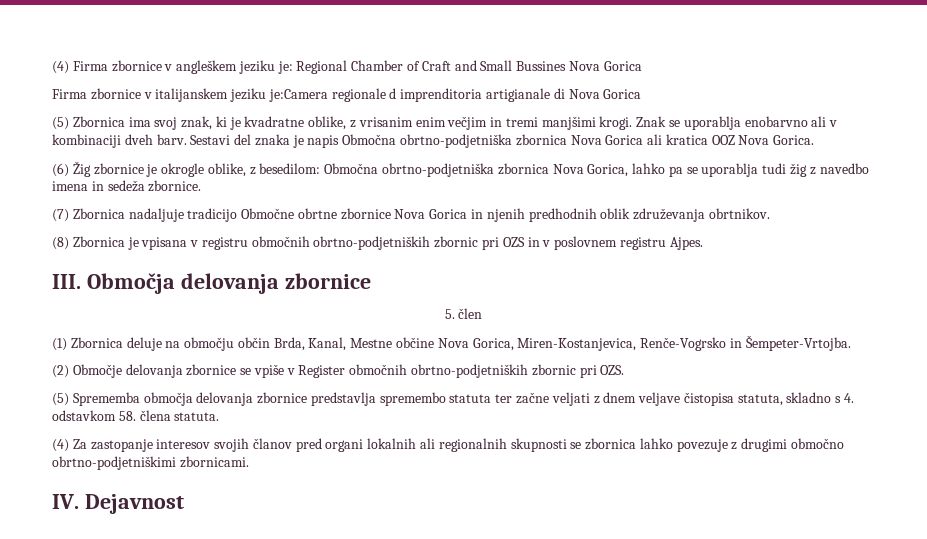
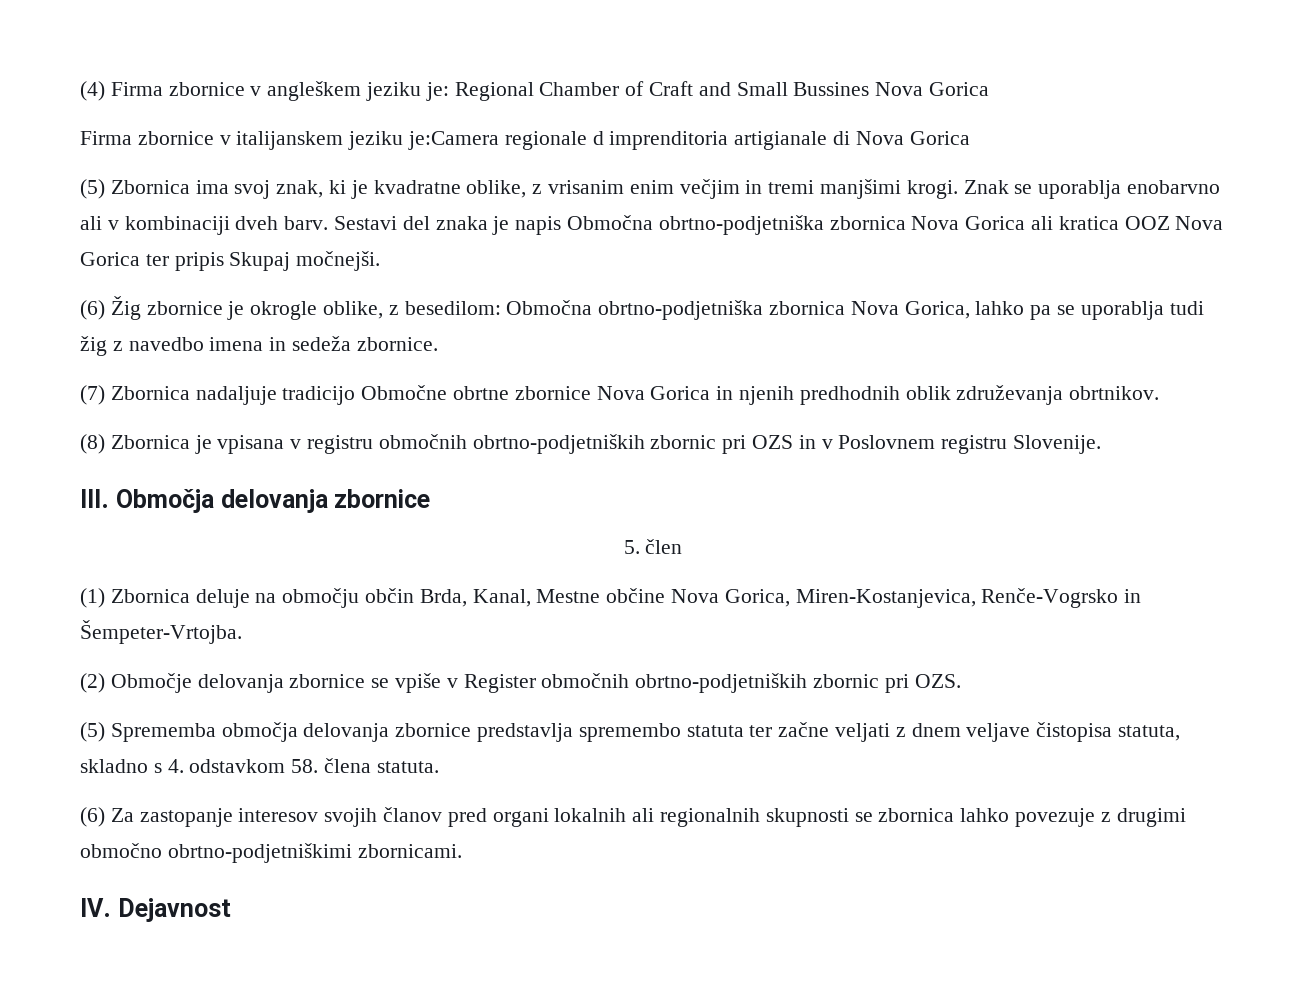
[773,135,815,145] Gorica. -> [80,251,381,271] Gorica ter pripis Skupaj močnejši.
[554,236,703,250] poslovnem registru Ajpes. -> [838,435,1102,454] Poslovnem registru Slovenije.
[52,439,69,452] (4) -> [80,807,105,827] (6)

